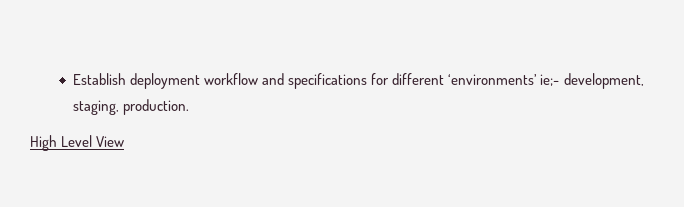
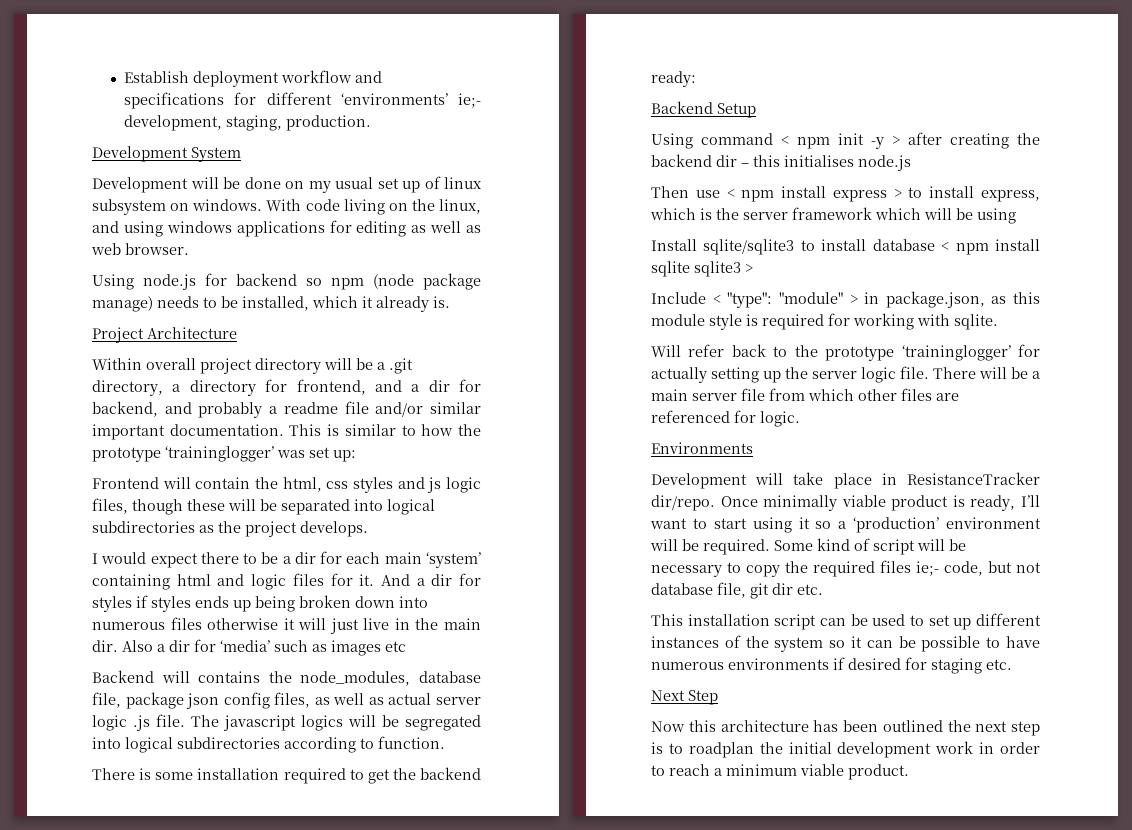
[30,135,125,151] High Level View -> [92,146,241,162] [92,176,482,193] [92,199,481,215] [92,220,481,237] [91,243,189,255] [92,273,481,290] [92,296,450,312] [92,327,237,343] [92,358,413,374] [92,379,481,396] [92,401,481,418] [92,424,482,440] [92,446,356,462] [92,477,482,493] [92,498,435,515] [92,521,368,537] [92,551,481,568] [92,573,481,590] [92,595,428,612] [92,617,481,634] [92,639,406,656] [92,670,481,686] [92,692,481,709] [92,714,481,731] [92,736,445,753] [92,767,481,784] [651,71,696,87] [651,101,756,118] [651,132,1040,149] [651,154,911,171] [651,186,1040,202] [650,207,1016,224] [651,239,1040,255] [651,261,753,277] [651,291,1040,308] [651,313,998,330] [651,344,1040,361] [651,366,1040,383] [651,388,959,401] [651,410,800,427] [651,442,753,454] [651,472,1040,489] [651,495,1040,511] [650,517,1041,533] [650,538,966,555] [651,560,1041,577] [651,582,823,599] [651,613,1041,630] [651,635,1040,652] [651,657,1012,674] [651,690,718,705] [651,720,1040,736] [651,741,1040,758] [651,764,909,780] Development System // Development will be done on my usual set up of linux subsystem on windows. With code living on the linux, and using windows applications for editing as well as web browser. // Using node.js for backend so npm (node package manage) needs to be installed, which it already is. // Project Architecture // Within overall project directory will be a .git directory, a directory for frontend, and a dir for backend, and probably a readme file and/or similar important documentation. This is similar to how the prototype ‘traininglogger’ was set up: // Frontend will contain the html, css styles and js logic files, though these will be separated into logical subdirectories as the project develops. // I would expect there to be a dir for each main ‘system’ containing html and logic files for it. And a dir for styles if styles ends up being broken down into numerous files otherwise it will just live in the main dir. Also a dir for ‘media’ such as images etc // Backend will contains the node_modules, database file, package json config files, as well as actual server logic .js file. The javascript logics will be segregated into logical subdirectories according to function. // There is some installation required to get the backend ready: // Backend Setup // Using command < npm init -y > after creating the backend dir – this initialises node.js // Then use < npm install express > to install express, which is the server framework which will be using // Install sqlite/sqlite3 to install database < npm install sqlite sqlite3 > // Include < "type": "module" > in package.json, as this module style is required for working with sqlite. // Will refer back to the prototype ‘traininglogger’ for actually setting up the server logic file. There will be a main server file from which other files are referenced for logic. // Environments // Development will take place in ResistanceTracker dir/repo. Once minimally viable product is ready, I’ll want to start using it so a ‘production’ environment will be required. Some kind of script will be necessary to copy the required files ie;- code, but not database file, git dir etc. // This installation script can be used to set up different instances of the system so it can be possible to have numerous environments if desired for staging etc. // Next Step // Now this architecture has been outlined the next step is to roadplan the initial development work in order to reach a minimum viable product.

